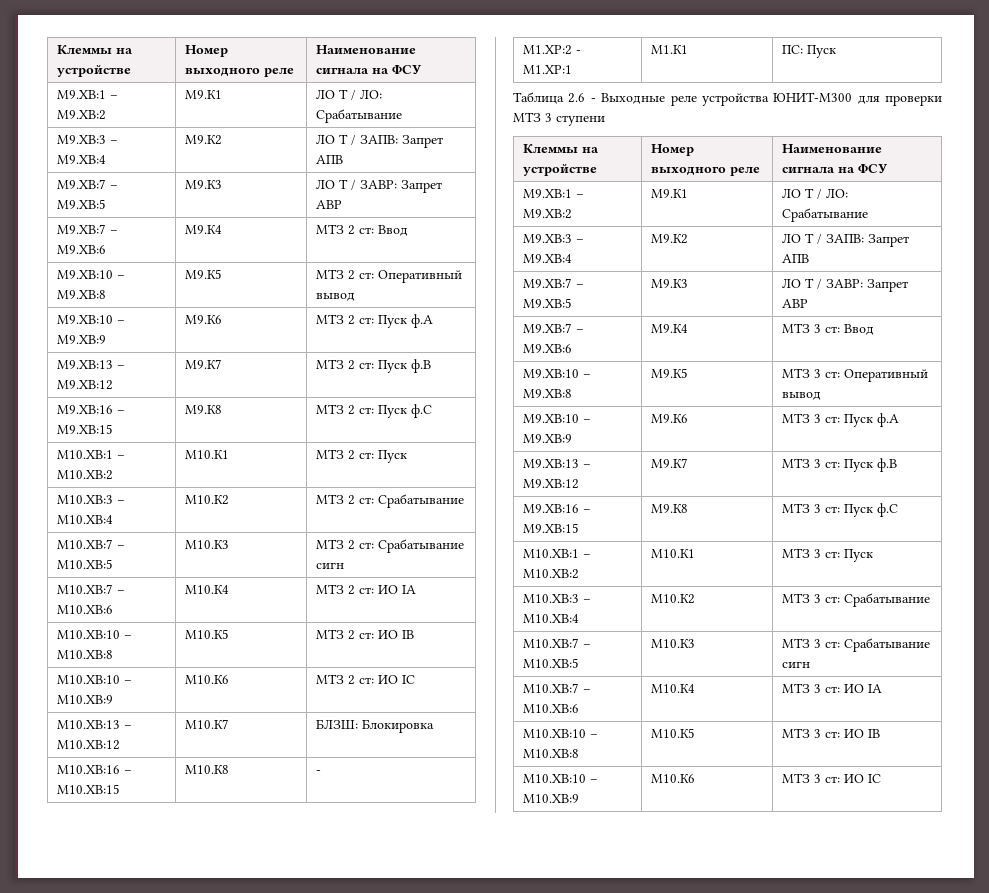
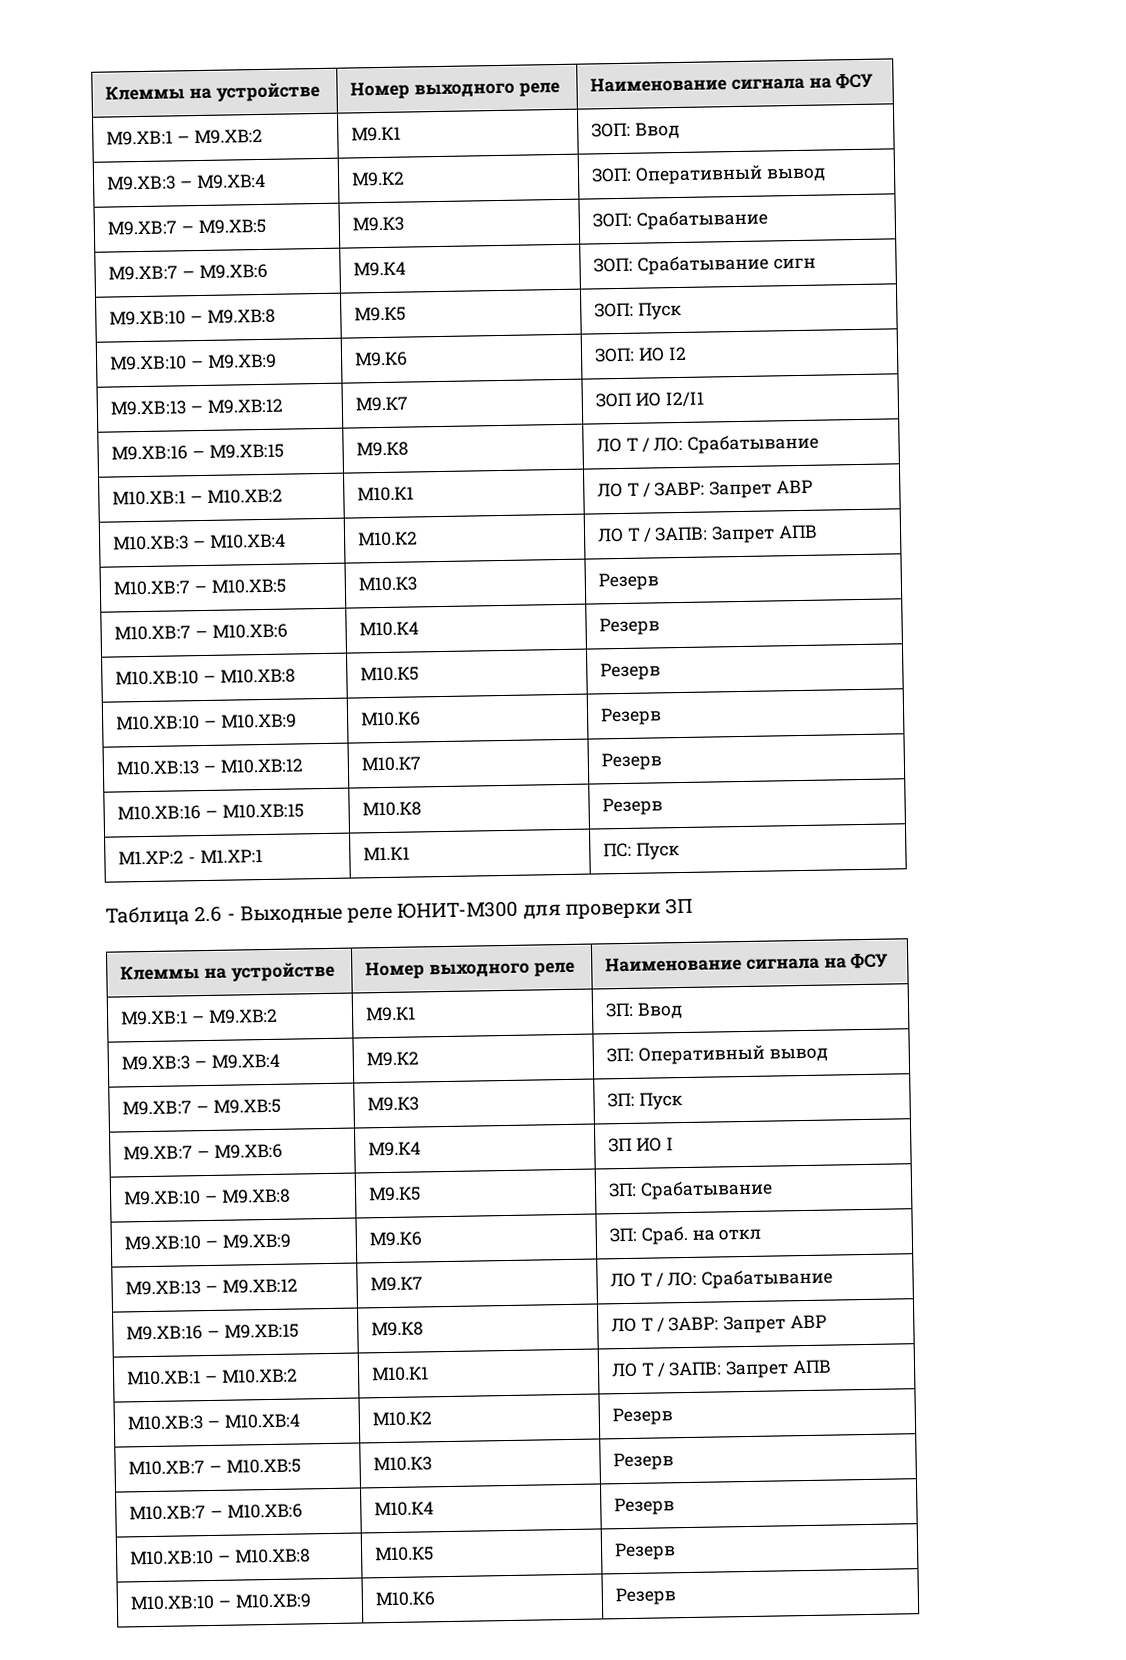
[315,89,382,100] [315,109,402,123] [56,135,118,144] [56,155,106,164] [184,135,222,145] [315,134,443,148] [315,155,343,164] [56,179,118,189] [56,199,106,209] [184,180,222,189] [315,179,442,193] [315,200,342,209] [56,224,118,234] [56,245,106,254] [184,225,222,234] [315,224,408,236] [56,270,125,279] [56,290,106,299] [184,269,222,279] [315,269,462,283] [315,293,355,301] [56,315,125,324] [56,335,106,344] [184,315,222,324] [315,314,433,328] [56,360,125,369] [56,380,113,390] [184,359,222,369] [315,359,431,373] [56,405,125,414] [56,424,113,434] [184,405,222,414] [315,404,432,418] [56,450,125,459] [56,470,113,480] [184,450,229,459] [315,449,407,463] [56,495,125,504] [56,515,113,524] [184,495,229,505] [315,494,464,508] [56,539,125,549] [56,559,113,569] [184,540,229,549] [315,539,464,553] [315,562,344,569] [56,584,125,594] [56,605,113,614] [184,585,229,594] [315,584,416,595] [56,630,132,639] [56,650,113,659] [184,629,229,639] [315,629,414,640] [56,675,132,684] [56,695,113,704] [184,675,229,684] [315,674,415,685] | ЛО Т / ЛО: Срабатывание // М9.XВ:3 – М9.XB:4 | М9.К2 | ЛО Т / ЗАПВ: Запрет АПВ // М9.XВ:7 – М9.XB:5 | М9.К3 | ЛО Т / ЗАВР: Запрет АВР // М9.XВ:7 – М9.XB:6 | М9.К4 | МТЗ 2 ст: Ввод // М9.XВ:10 – М9.XB:8 | М9.К5 | МТЗ 2 ст: Оперативный вывод // М9.XВ:10 – М9.XB:9 | М9.К6 | МТЗ 2 ст: Пуск ф.А // М9.XВ:13 – М9.XB:12 | М9.К7 | МТЗ 2 ст: Пуск ф.В // М9.XВ:16 – М9.XB:15 | М9.К8 | МТЗ 2 ст: Пуск ф.С // М10.XВ:1 – М10.XB:2 | М10.К1 | МТЗ 2 ст: Пуск // М10.XВ:3 – М10.XB:4 | М10.К2 | МТЗ 2 ст: Срабатывание // М10.XВ:7 – М10.XB:5 | М10.К3 | МТЗ 2 ст: Срабатывание сигн // М10.XВ:7 – М10.XB:6 | М10.К4 | МТЗ 2 ст: ИО IА // М10.XВ:10 – М10.XB:8 | М10.К5 | МТЗ 2 ст: ИО IВ // М10.XВ:10 – М10.XB:9 | М10.К6 | МТЗ 2 ст: ИО IС -> [591,121,680,139] [106,173,266,191] [351,171,406,187] [591,164,826,185] [107,218,266,236] [352,216,405,232] [592,209,768,230] [108,263,268,281] [353,261,407,277] [593,254,816,275] [109,308,276,326] [354,306,407,322] [594,301,682,320] [110,353,277,371] [354,351,409,367] [594,346,687,363] [110,398,283,416] [355,396,409,412] [595,391,704,408] [111,443,284,461] [356,441,410,457] [596,433,819,454] [112,488,283,506] [357,486,415,502] [597,479,813,499] [113,533,286,551] [357,531,419,547] [597,524,818,544] [113,578,286,596] [358,576,418,592] [598,572,660,591] [114,623,288,641] [359,621,420,637] [599,617,661,636] [115,668,296,686] [360,666,420,682] [600,662,662,681] [116,713,297,731] [361,711,422,727] [600,707,663,726] | ЗОП: Ввод // М9.XВ:3 – М9.XB:4 | М9.К2 | ЗОП: Оперативный вывод // М9.XВ:7 – М9.XB:5 | М9.К3 | ЗОП: Срабатывание // М9.XВ:7 – М9.XB:6 | М9.К4 | ЗОП: Срабатывание сигн // М9.XВ:10 – М9.XB:8 | М9.К5 | ЗОП: Пуск // М9.XВ:10 – М9.XB:9 | М9.К6 | ЗОП: ИО I2 // М9.XВ:13 – М9.XB:12 | М9.К7 | ЗОП ИО I2/I1 // М9.XВ:16 – М9.XB:15 | М9.К8 | ЛО Т / ЛО: Срабатывание // М10.XВ:1 – М10.XB:2 | М10.К1 | ЛО Т / ЗАВР: Запрет АВР // М10.XВ:3 – М10.XB:4 | М10.К2 | ЛО Т / ЗАПВ: Запрет АПВ // М10.XВ:7 – М10.XB:5 | М10.К3 | Резерв // М10.XВ:7 – М10.XB:6 | М10.К4 | Резерв // М10.XВ:10 – М10.XB:8 | М10.К5 | Резерв // М10.XВ:10 – М10.XB:9 | М10.К6 | Резерв
[315,719,434,733] БЛЗШ: Блокировка -> [601,752,663,771] Резерв
[315,770,321,774] - -> [602,797,664,816] Резерв
[701,93,769,106] устройства -> (394, 914) none
[513,112,605,126] МТЗ 3 ступени -> [665,897,694,915] ЗП
[781,188,848,199] [781,208,868,222] [522,234,584,243] [522,254,572,263] [650,234,688,244] [781,233,909,247] [781,254,809,263] [522,278,584,288] [522,298,572,308] [650,279,688,288] [781,278,908,292] [781,299,808,308] [522,323,584,333] [522,344,572,353] [650,324,688,333] [781,323,874,335] [522,369,591,378] [522,389,572,398] [650,368,688,378] [781,368,928,382] [781,392,821,400] [522,414,591,423] [522,434,572,443] [650,414,688,423] [781,413,899,427] [522,459,591,468] [522,479,579,489] [650,458,688,468] [781,458,897,472] [522,504,591,513] [522,523,579,533] [650,504,688,513] [781,503,898,517] [522,549,591,558] [522,569,579,579] [650,549,695,558] [781,548,873,562] [522,594,591,603] [522,614,579,623] [650,594,695,604] [781,593,930,607] [522,638,591,648] [522,658,579,668] [650,639,695,648] [781,638,930,652] [781,661,810,668] [522,683,591,693] [522,704,579,713] [650,684,695,693] [781,683,882,693] [522,729,598,738] [522,749,579,758] [650,728,695,738] [781,728,880,738] [522,774,598,783] [522,794,579,803] [650,774,695,783] [781,773,881,783] | ЛО Т / ЛО: Срабатывание // М9.XВ:3 – М9.XB:4 | М9.К2 | ЛО Т / ЗАПВ: Запрет АПВ // М9.XВ:7 – М9.XB:5 | М9.К3 | ЛО Т / ЗАВР: Запрет АВР // М9.XВ:7 – М9.XB:6 | М9.К4 | МТЗ 3 ст: Ввод // М9.XВ:10 – М9.XB:8 | М9.К5 | МТЗ 3 ст: Оперативный вывод // М9.XВ:10 – М9.XB:9 | М9.К6 | МТЗ 3 ст: Пуск ф.А // М9.XВ:13 – М9.XB:12 | М9.К7 | МТЗ 3 ст: Пуск ф.В // М9.XВ:16 – М9.XB:15 | М9.К8 | МТЗ 3 ст: Пуск ф.С // М10.XВ:1 – М10.XB:2 | М10.К1 | МТЗ 3 ст: Пуск // М10.XВ:3 – М10.XB:4 | М10.К2 | МТЗ 3 ст: Срабатывание // М10.XВ:7 – М10.XB:5 | М10.К3 | МТЗ 3 ст: Срабатывание сигн // М10.XВ:7 – М10.XB:6 | М10.К4 | МТЗ 3 ст: ИО IА // М10.XВ:10 – М10.XB:8 | М10.К5 | МТЗ 3 ст: ИО IВ // М10.XВ:10 – М10.XB:9 | М10.К6 | МТЗ 3 ст: ИО IС -> [605,1002,683,1019] [121,1053,280,1071] [366,1051,420,1067] [606,1044,828,1065] [122,1098,281,1116] [367,1096,420,1112] [607,1092,683,1110] [123,1143,283,1161] [368,1141,422,1157] [608,1137,674,1153] [123,1188,291,1206] [368,1186,422,1202] [608,1179,773,1200] [124,1233,291,1251] [369,1231,423,1247] [609,1225,762,1245] [125,1278,298,1296] [370,1276,424,1292] [610,1268,833,1289] [126,1323,299,1341] [371,1321,425,1337] [611,1314,827,1334] [127,1368,298,1386] [371,1366,430,1382] [611,1359,832,1379] [127,1413,300,1431] [372,1411,433,1427] [612,1407,674,1426] [128,1458,301,1476] [373,1456,433,1472] [613,1452,675,1471] [129,1503,303,1521] [374,1501,435,1517] [614,1497,676,1516] [130,1548,311,1566] [374,1546,435,1562] [614,1542,677,1561] [130,1593,311,1611] [375,1591,436,1607] [615,1587,677,1606] | ЗП: Ввод // М9.XВ:3 – М9.XB:4 | М9.К2 | ЗП: Оперативный вывод // М9.XВ:7 – М9.XB:5 | М9.К3 | ЗП: Пуск // М9.XВ:7 – М9.XB:6 | М9.К4 | ЗП ИО I // М9.XВ:10 – М9.XB:8 | М9.К5 | ЗП: Срабатывание // М9.XВ:10 – М9.XB:9 | М9.К6 | ЗП: Сраб. на откл // М9.XВ:13 – М9.XB:12 | М9.К7 | ЛО Т / ЛО: Срабатывание // М9.XВ:16 – М9.XB:15 | М9.К8 | ЛО Т / ЗАВР: Запрет АВР // М10.XВ:1 – М10.XB:2 | М10.К1 | ЛО Т / ЗАПВ: Запрет АПВ // М10.XВ:3 – М10.XB:4 | М10.К2 | Резерв // М10.XВ:7 – М10.XB:5 | М10.К3 | Резерв // М10.XВ:7 – М10.XB:6 | М10.К4 | Резерв // М10.XВ:10 – М10.XB:8 | М10.К5 | Резерв // М10.XВ:10 – М10.XB:9 | М10.К6 | Резерв

